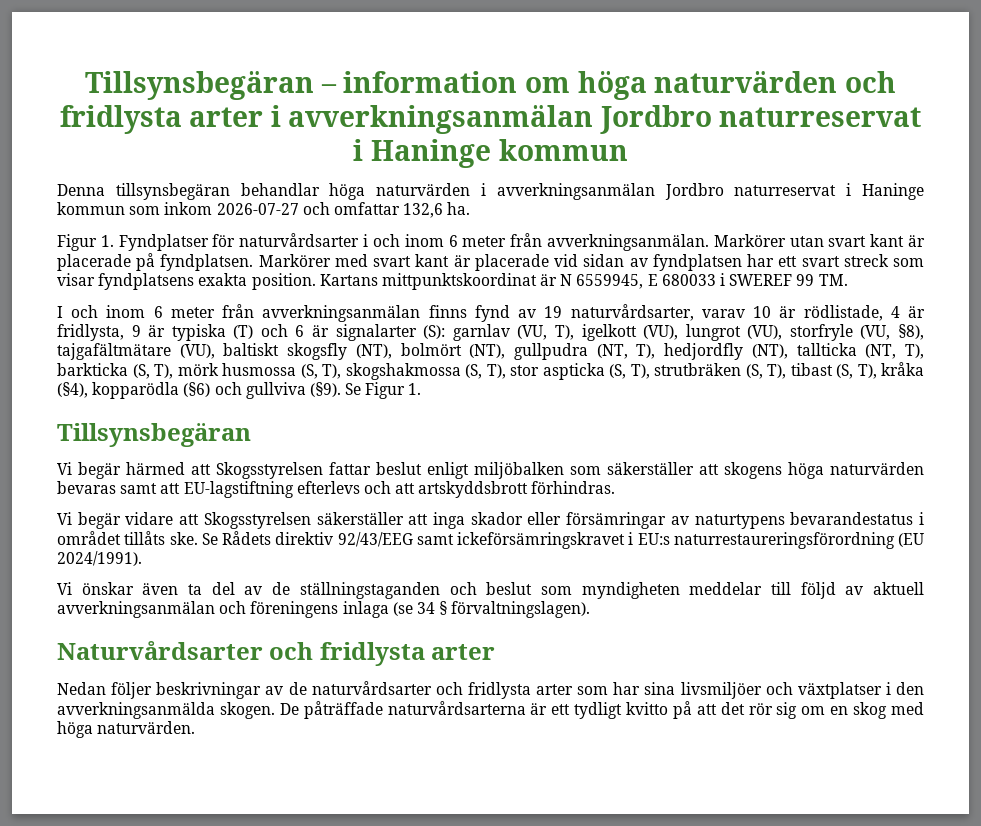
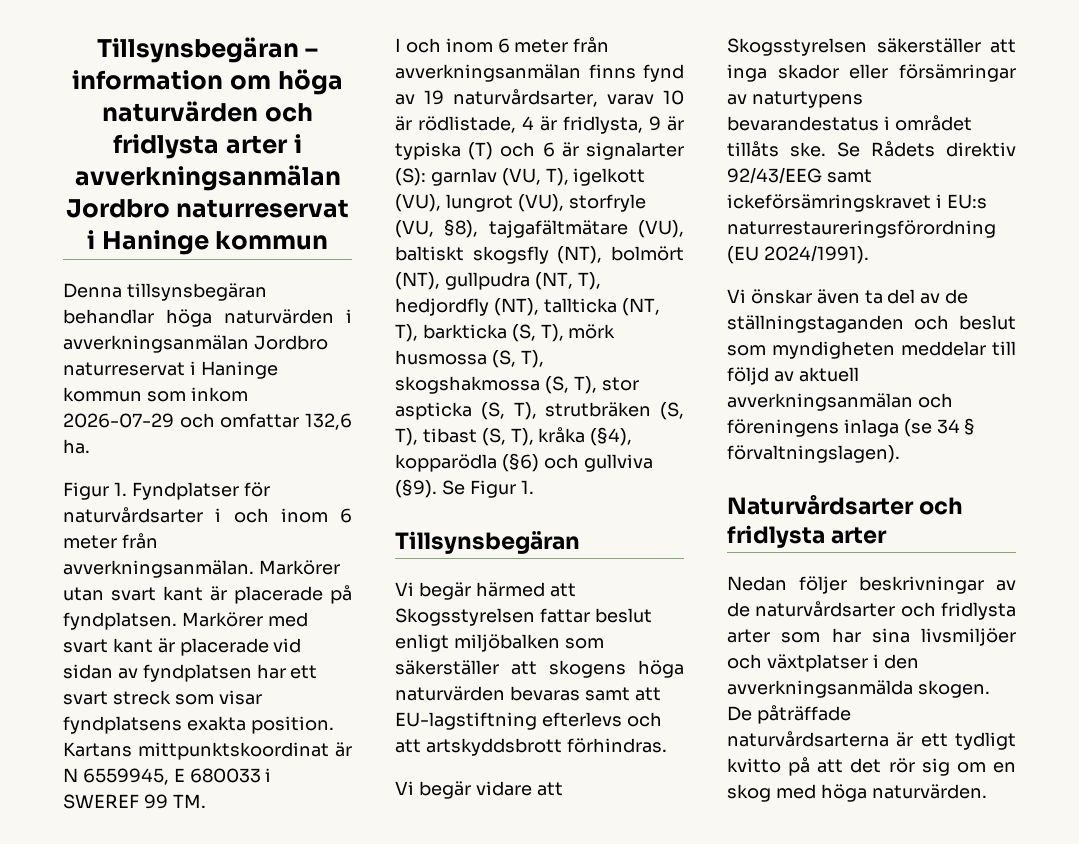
[216,203,299,215] 2026-07-27 -> [63,413,174,428] 2026-07-29

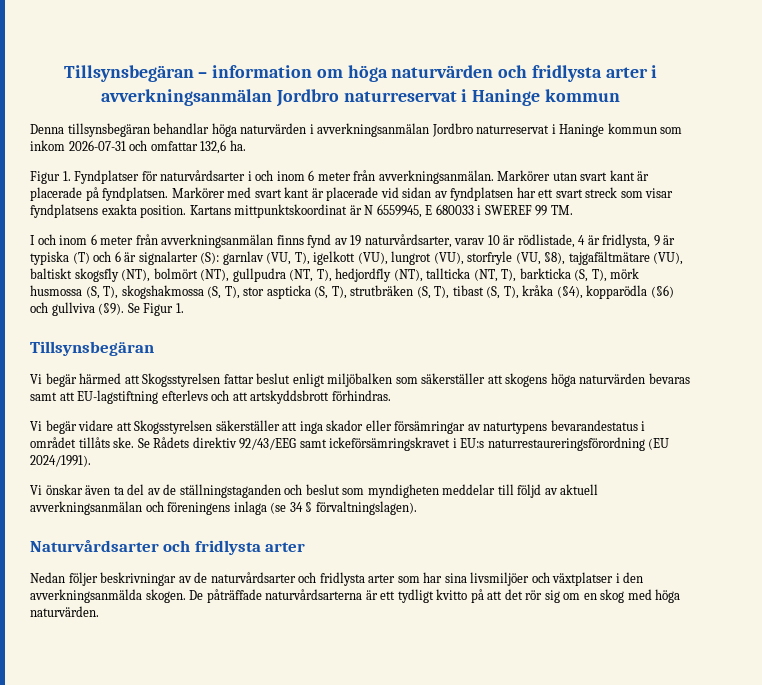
[63,413,174,428] 2026-07-29 -> [68,140,126,151] 2026-07-31

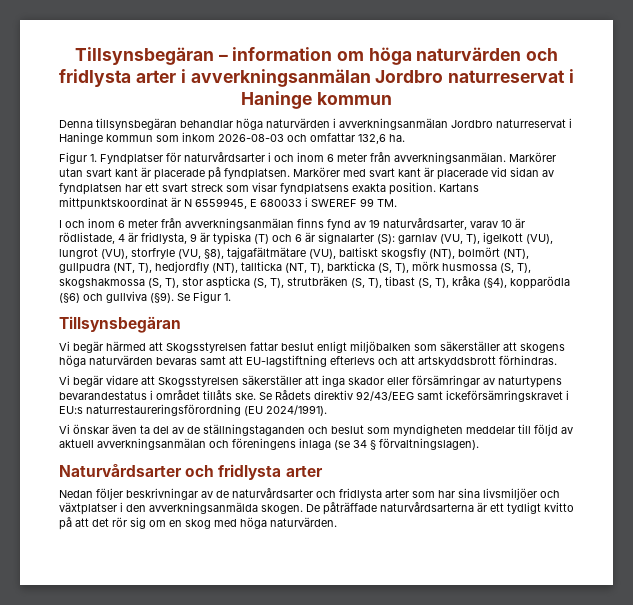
[68,140,126,151] 2026-07-31 -> [218,134,284,142] 2026-08-03

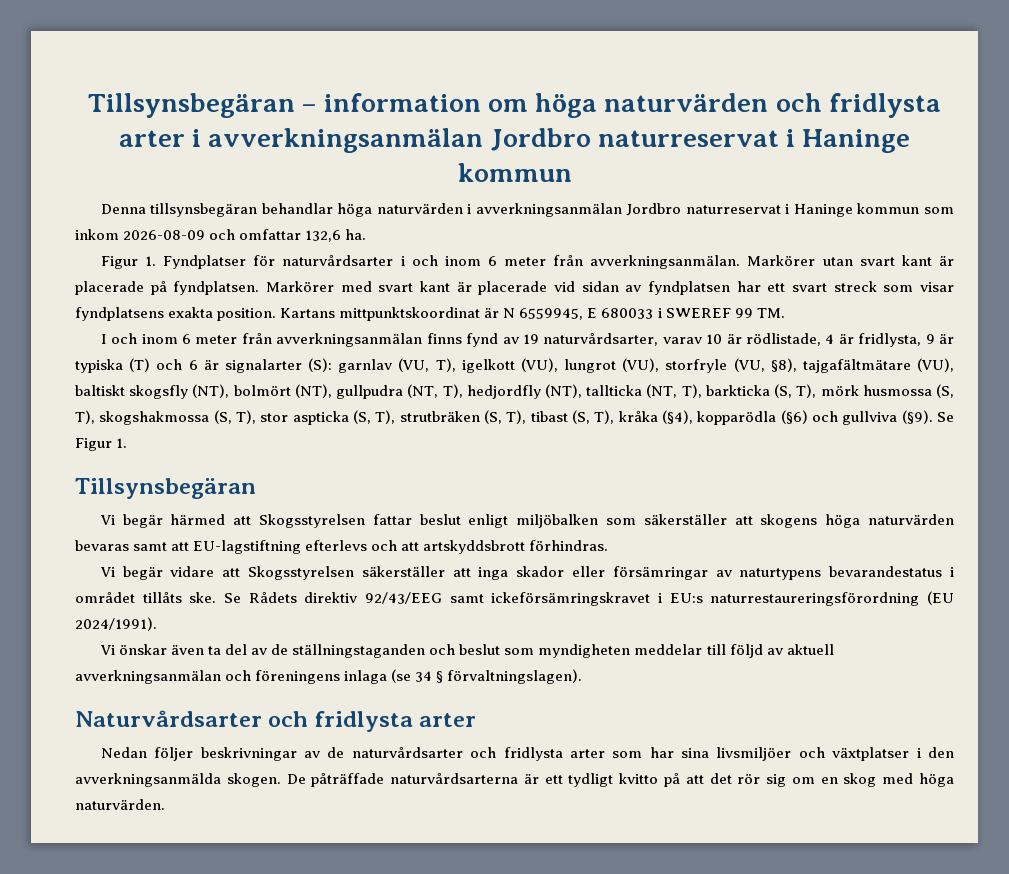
[218,134,284,142] 2026-08-03 -> [123,230,206,240] 2026-08-09

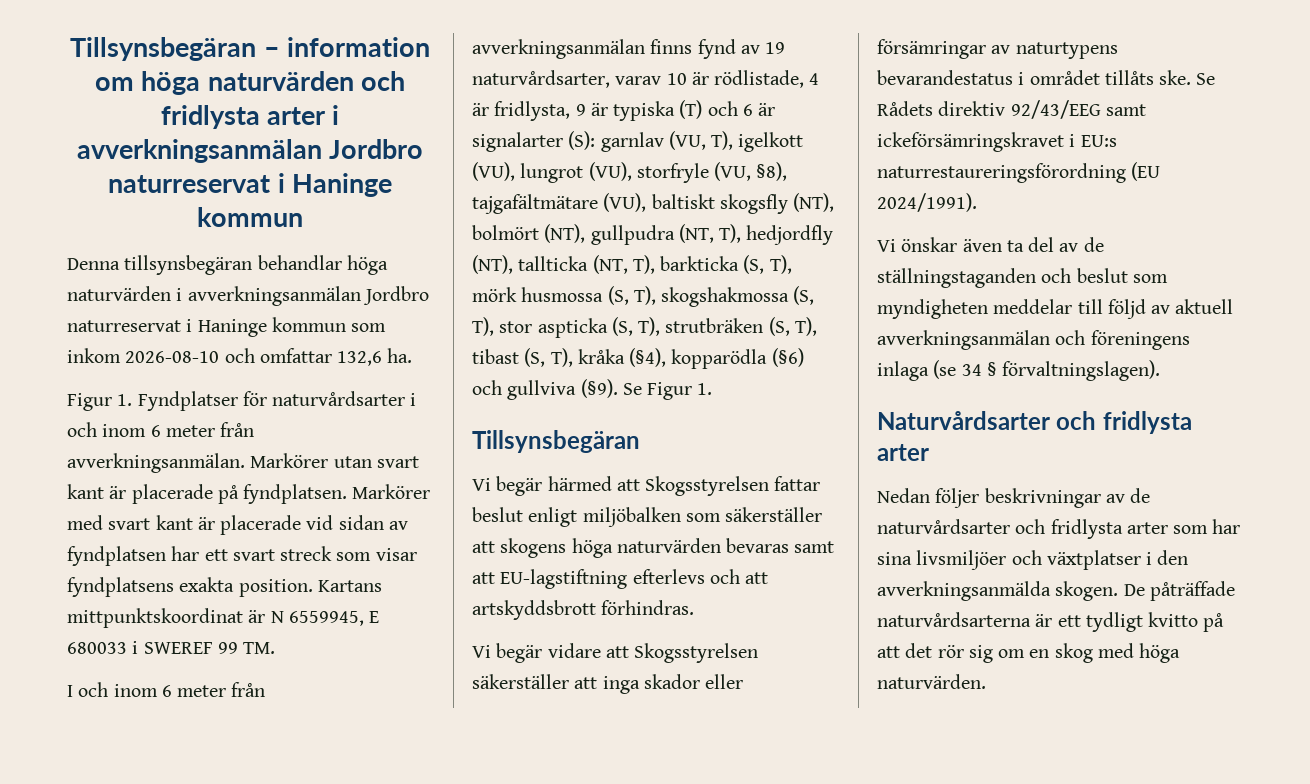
[123,230,206,240] 2026-08-09 -> [125,351,220,363] 2026-08-10

